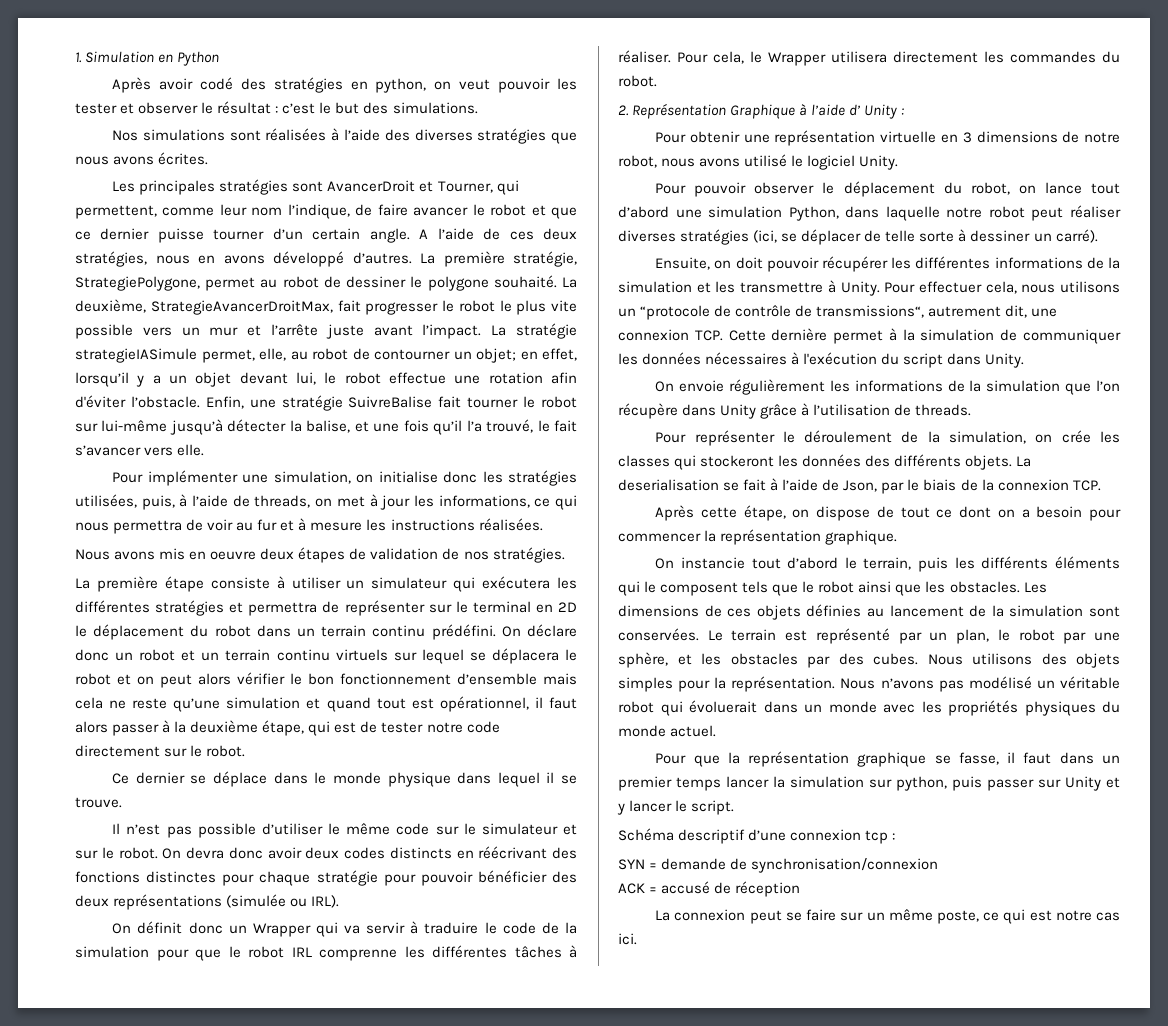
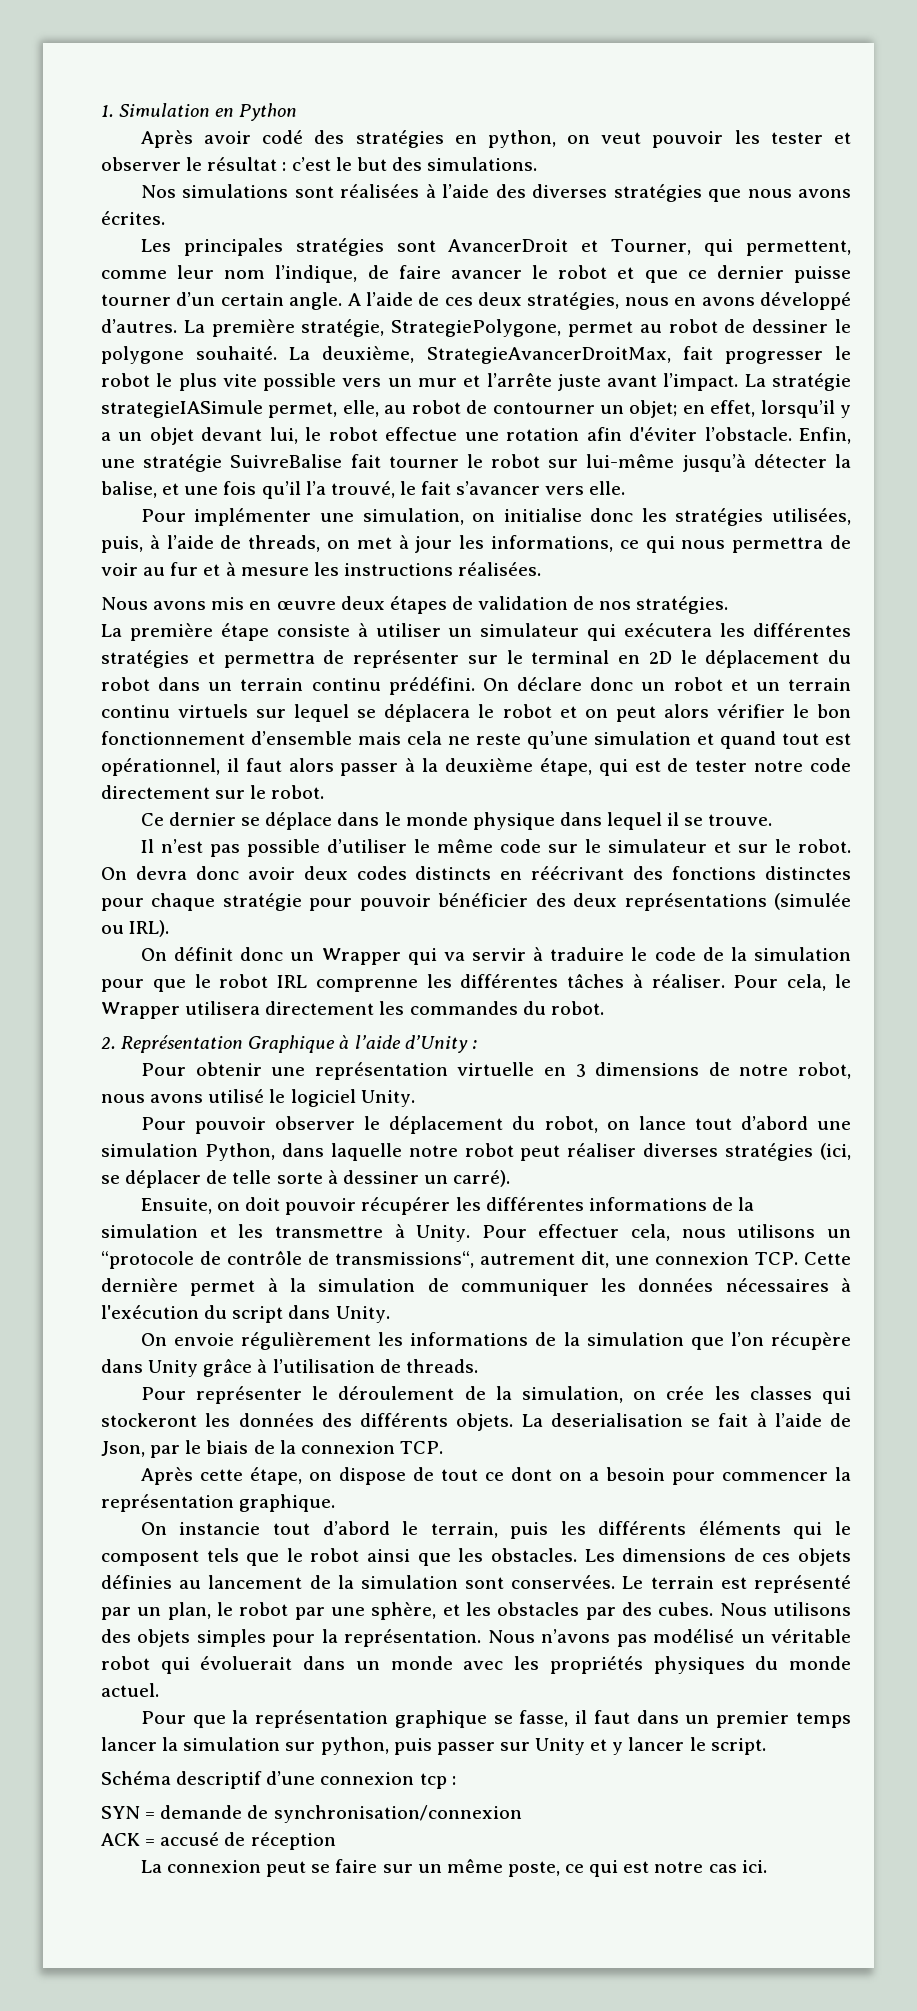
[210,551,257,560] oeuvre -> [276,601,336,610] œuvre
[849,104,898,119] d’ Unity -> [404,1035,468,1053] d’Unity

